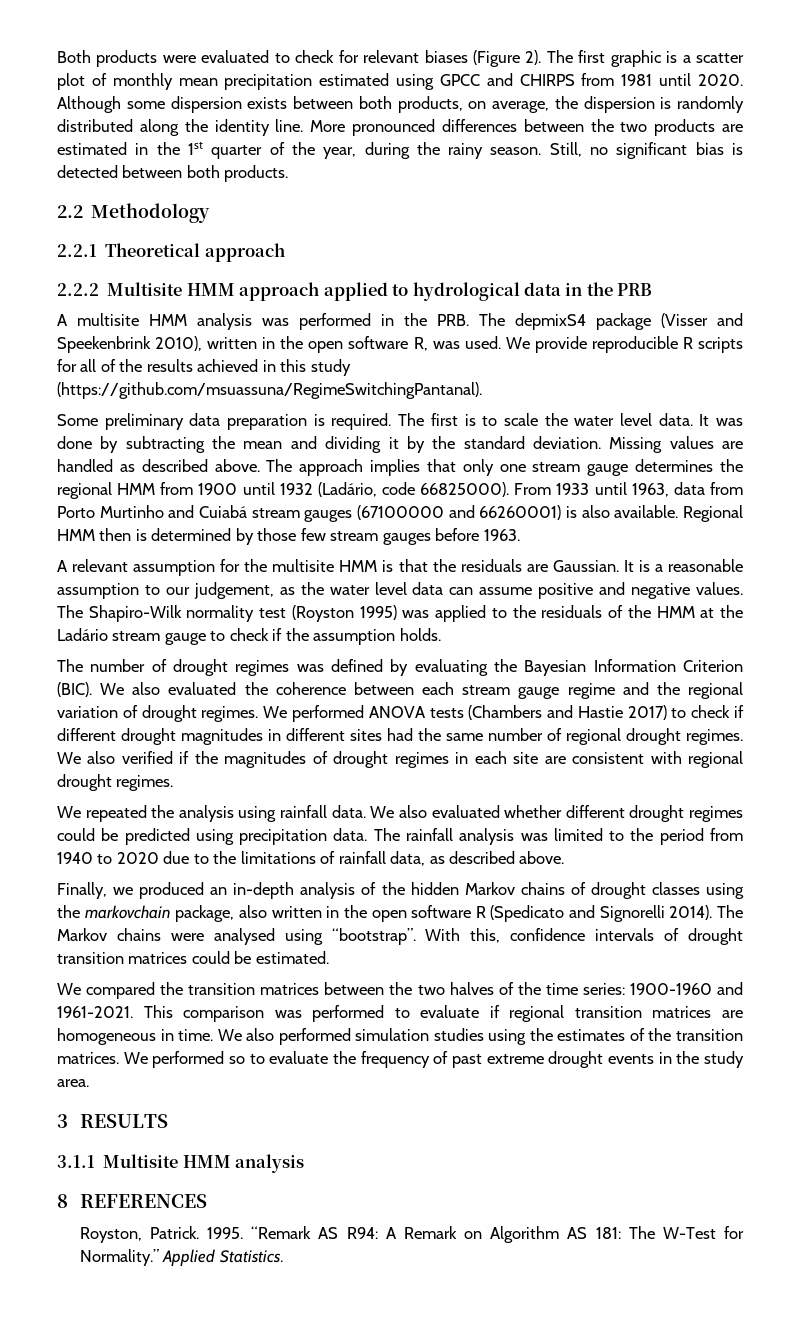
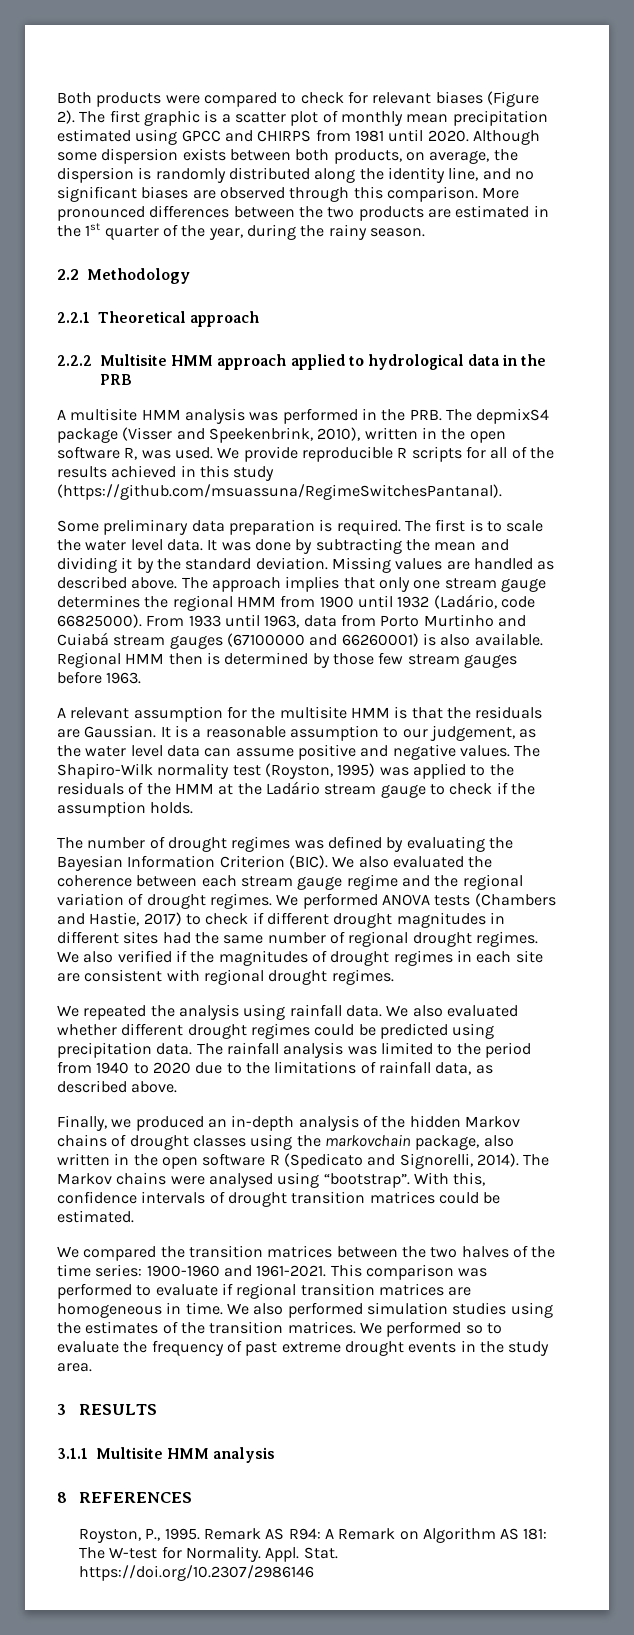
[201,50,270,63] evaluated -> [203,92,277,107] compared
[275,119,304,132] line. -> [448,167,534,181] [57,186,478,202] line, and no significant biases are observed through this comparison.
[549,142,743,159] [57,165,289,182] Still, no significant bias is detected between both products. -> (425, 232) none
[57,336,151,353] Speekenbrink -> [208,427,313,443] Speekenbrink,
[57,382,482,399] (https://github.com/msuassuna/RegimeSwitchingPantanal). -> [57,484,502,500] (https://github.com/msuassuna/RegimeSwitchesPantanal).
[291,605,354,622] (Royston -> [264,763,333,779] (Royston,
[577,706,623,718] Hastie -> [89,912,140,926] Hastie,
[599,905,665,922] Signorelli -> [399,1153,473,1169] Signorelli,
[150,1226,312,1239] Patrick. 1995. “Remark -> [145,1528,261,1541] P., 1995. Remark
[662,1226,744,1239] [79,1249,283,1266] W-Test for Normality.” Applied Statistics. -> [109,1546,338,1562] [78,1565,314,1581] W-test for Normality. Appl. Stat. https://doi.org/10.2307/2986146

